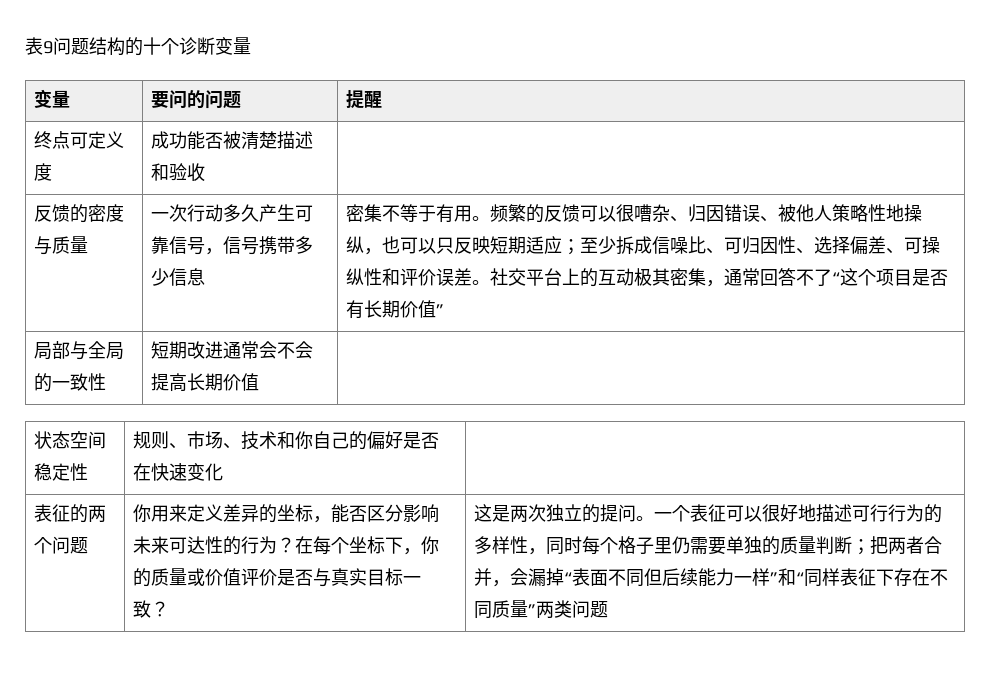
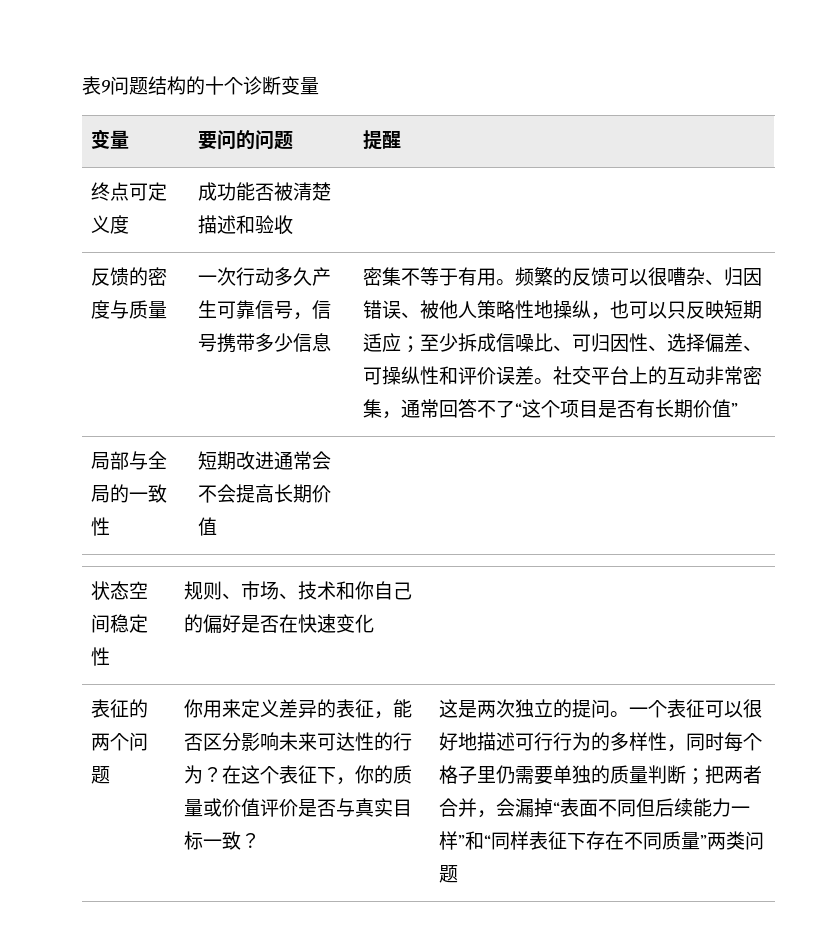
[634,268,671,286] 极其 -> [705,366,744,385] 非常
[277,504,314,522] 坐标 -> [336,699,375,718] 表征
[313,536,386,555] 每个坐标 -> [241,765,318,784] 这个表征

